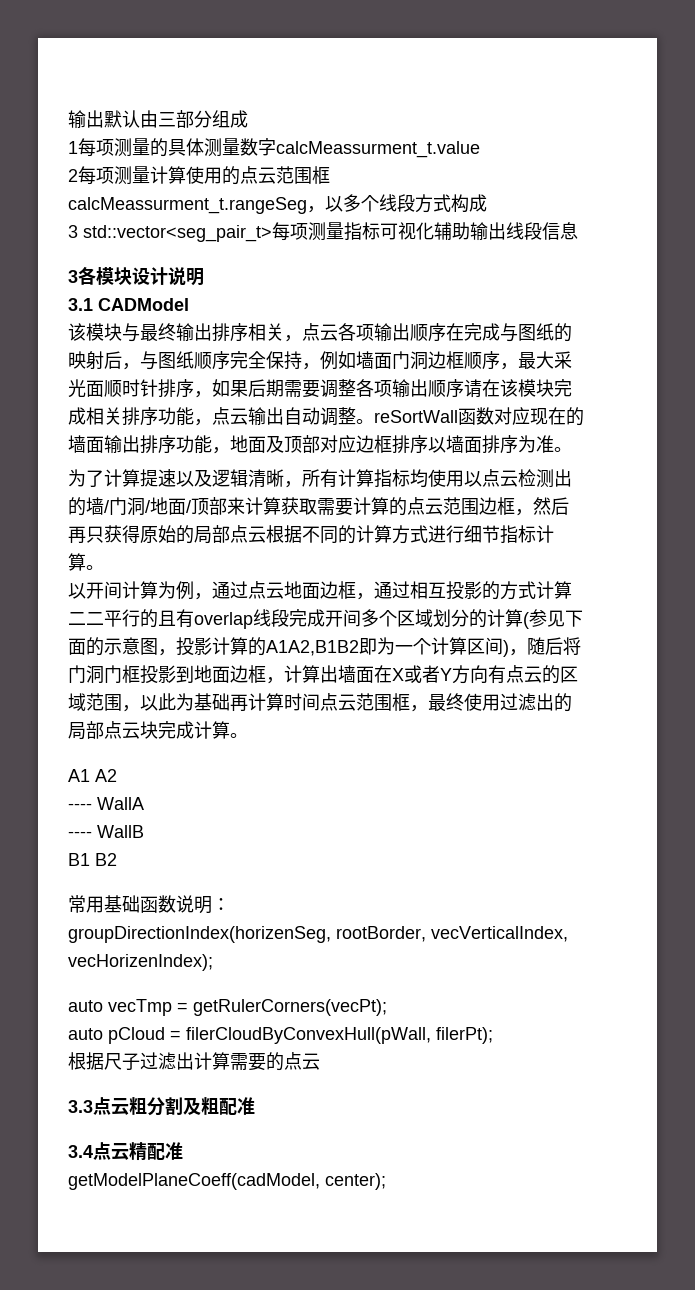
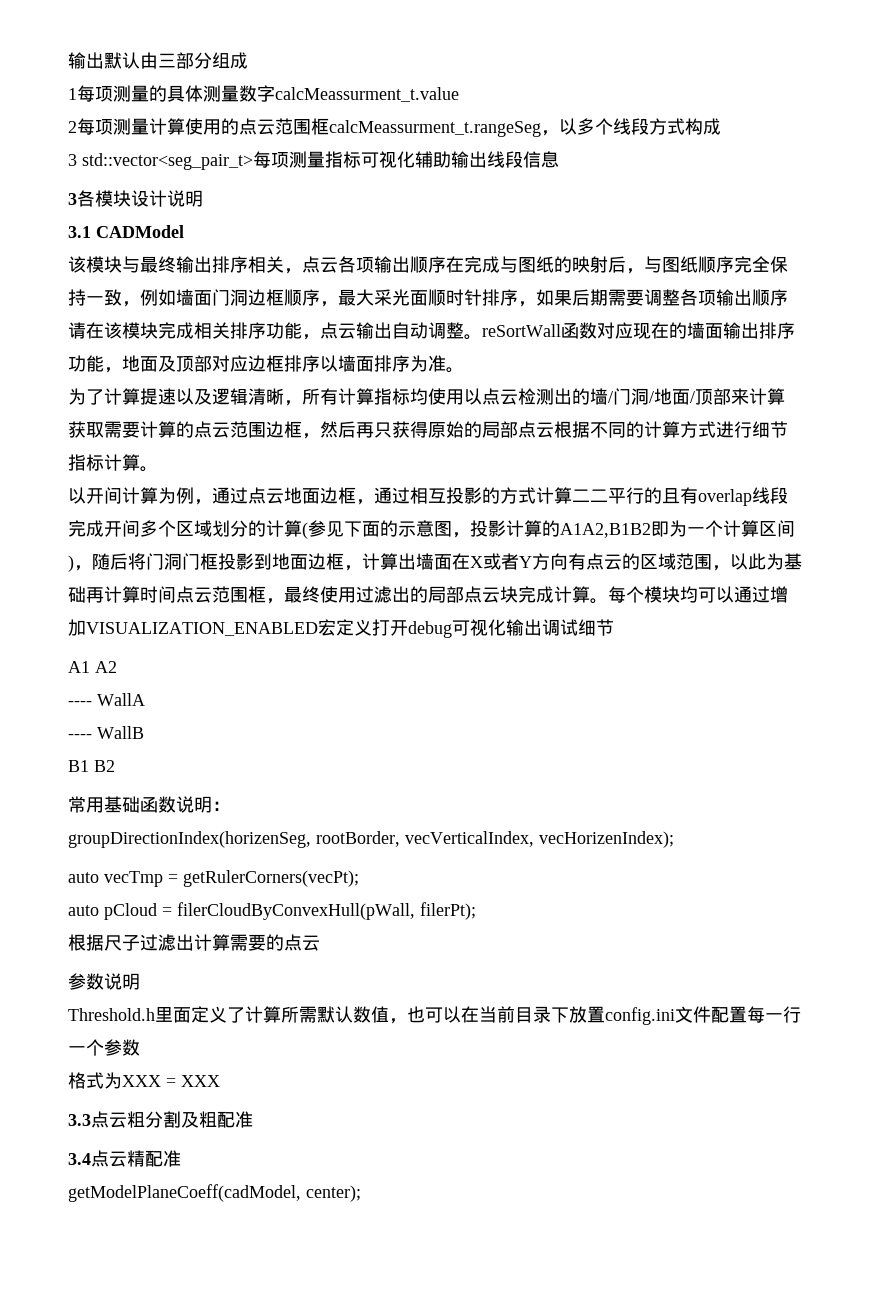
(302, 360) none -> [86,289,122,306] 一致
(248, 735) none -> [608,586,788,603] [68,619,614,638] 每个模块均可以通过增加VISUALIZATION_ENABLED宏定义打开debug可视化输出调试细节
(320, 1061) none -> [68,973,140,990] [68,1006,801,1025] [68,1039,140,1056] [68,1072,220,1089] // 参数说明 // Threshold.h里面定义了计算所需默认数值，也可以在当前目录下放置config.ini文件配置每一行一个参数 // 格式为XXX = XXX

